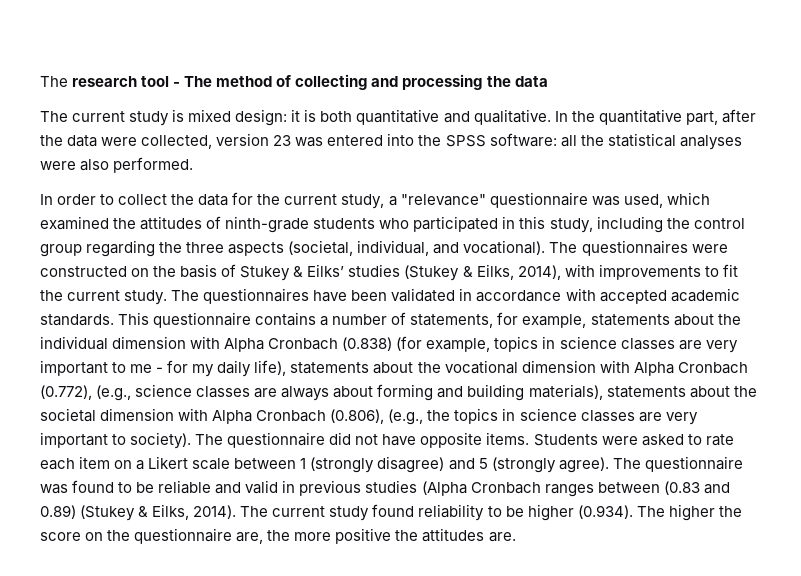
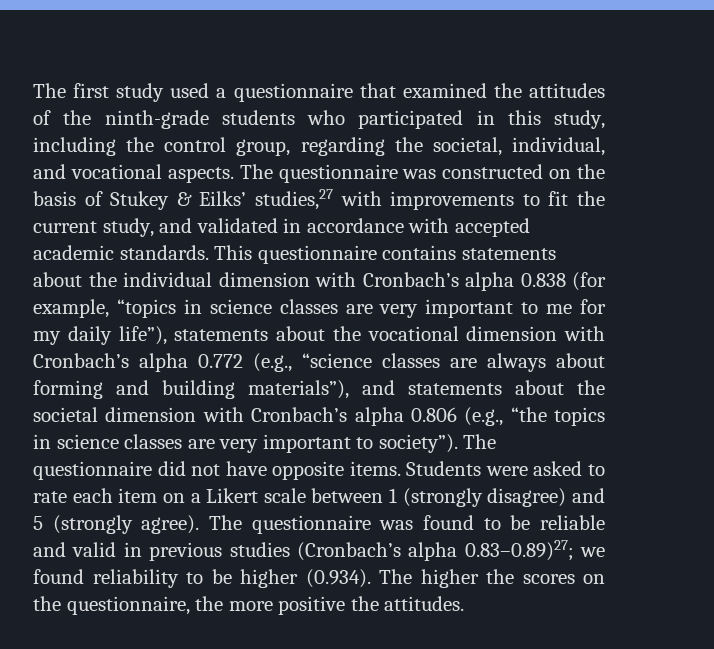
[40,74,548,90] [40,109,756,126] [40,133,742,150] [40,157,194,173] [40,192,710,209] The research tool - The method of collecting and processing the data // The current study is mixed design: it is both quantitative and qualitative. In the quantitative part, after the data were collected, version 23 was entered into the SPSS software: all the statistical analyses were also performed. // In order to collect the data for the current study, a "relevance" questionnaire was used, which -> [33,83,396,102] The first study used a questionnaire that
(222, 222) none -> [63,110,92,125] the
[40,244,82,257] group -> [236,139,291,156] group,
[186,240,728,256] three aspects (societal, individual, and vocational). The questionnaires were -> [432,137,606,156] [33,164,437,183] societal, individual, and vocational aspects. The questionnaire was
[348,264,561,281] studies (Stukey & Eilks, 2014), -> [254,189,333,210] studies,27
[124,288,388,305] study. The questionnaires have been -> [102,218,193,237] study, and
[320,312,587,328] a number of statements, for example, -> (457, 252) none
[224,336,738,353] [40,360,748,377] [40,384,757,401] [40,408,698,425] [40,432,192,449] Alpha Cronbach (0.838) (for example, topics in science classes are very important to me - for my daily life), statements about the vocational dimension with Alpha Cronbach (0.772), (e.g., science classes are always about forming and building materials), statements about the societal dimension with Alpha Cronbach (0.806), (e.g., the topics in science classes are very important to society). -> [362,272,606,291] [33,299,606,318] [33,326,605,345] [33,353,605,372] [33,380,605,399] [33,407,605,426] [33,434,458,453] Cronbach’s alpha 0.838 (for example, “topics in science classes are very important to me for my daily life”), statements about the vocational dimension with Cronbach’s alpha 0.772 (e.g., “science classes are always about forming and building materials”), and statements about the societal dimension with Cronbach’s alpha 0.806 (e.g., “the topics in science classes are very important to society”).
[421,481,730,497] [40,504,370,521] (Alpha Cronbach ranges between (0.83 and 0.89) (Stukey & Eilks, 2014). The current study -> [296,540,605,561] (Cronbach’s alpha 0.83–0.89)27; we
[40,528,264,544] score on the questionnaire are, -> [522,574,605,584] [33,596,190,615] scores on the questionnaire,
[422,528,516,542] attitudes are. -> [384,596,465,611] attitudes.

